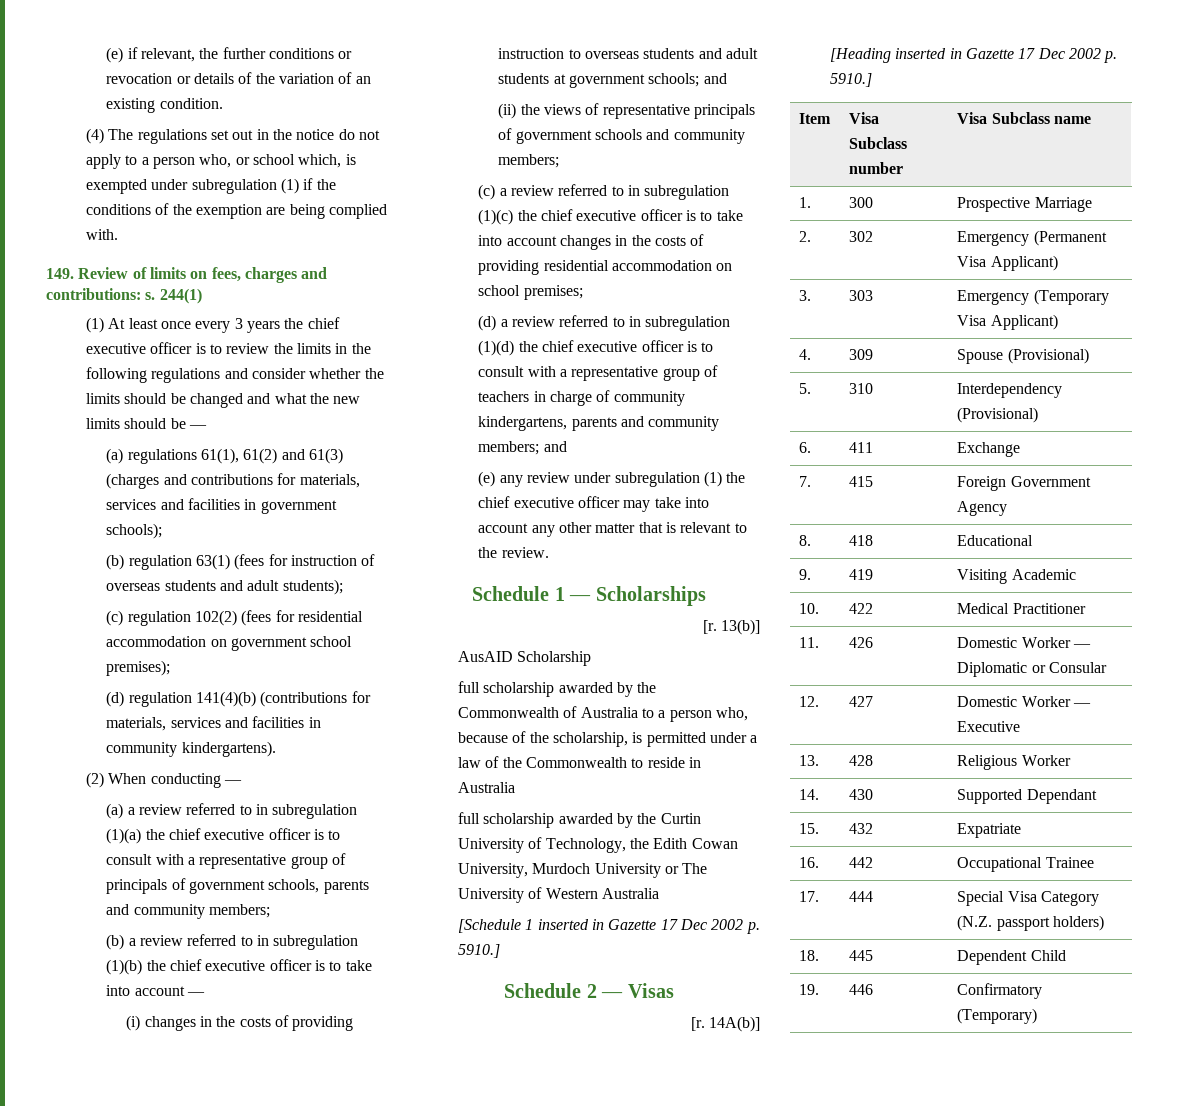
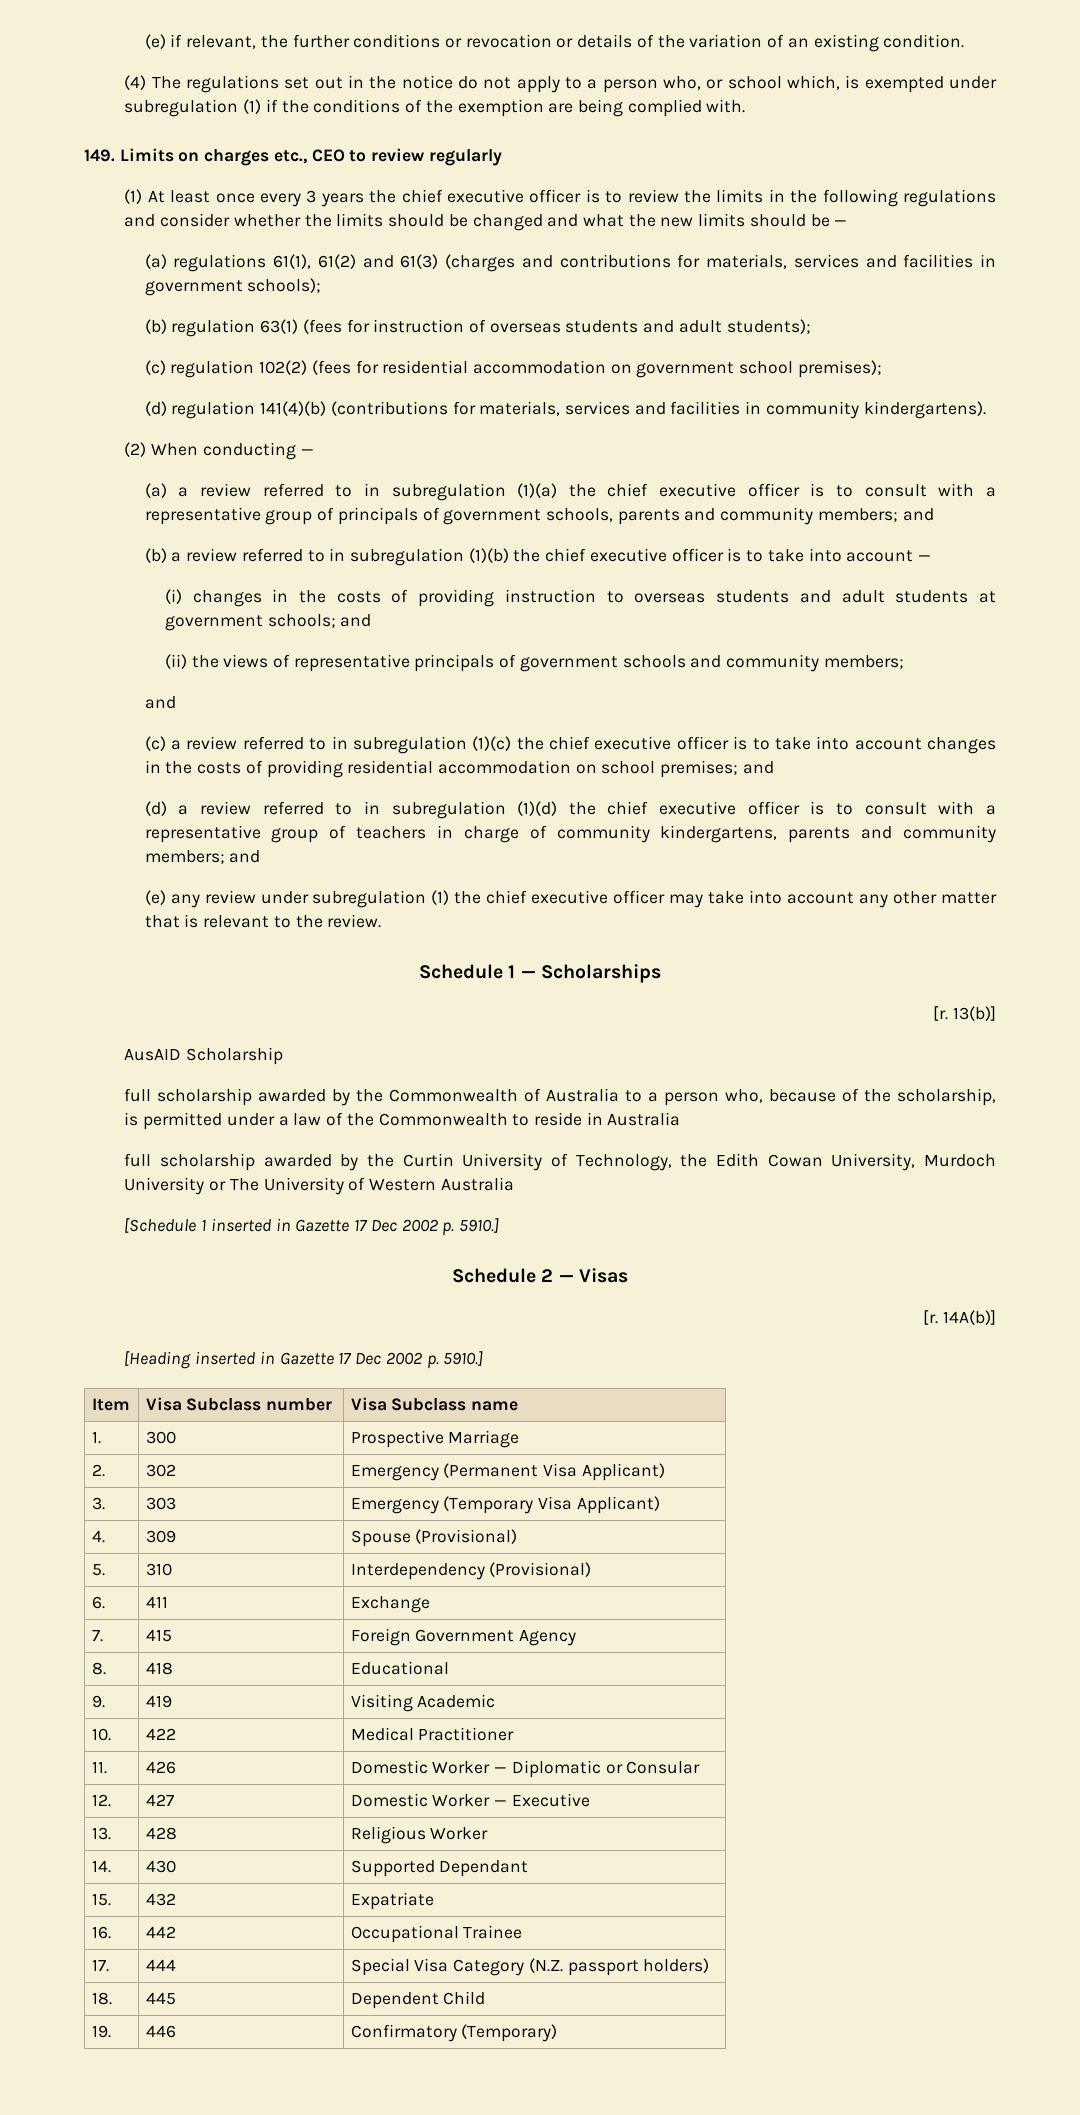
[78,267,328,283] [46,288,202,304] Review of limits on fees, charges and contributions: s. 244(1) -> [119,148,502,166] Limits on charges etc., CEO to review regularly
(270, 911) none -> [902,508,934,521] and
(560, 161) none -> [144,696,176,709] // and
(583, 292) none -> [742,761,774,774] and

